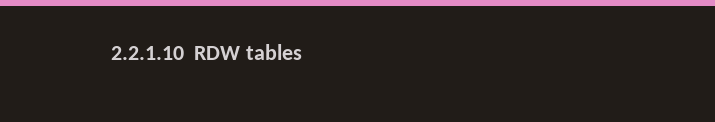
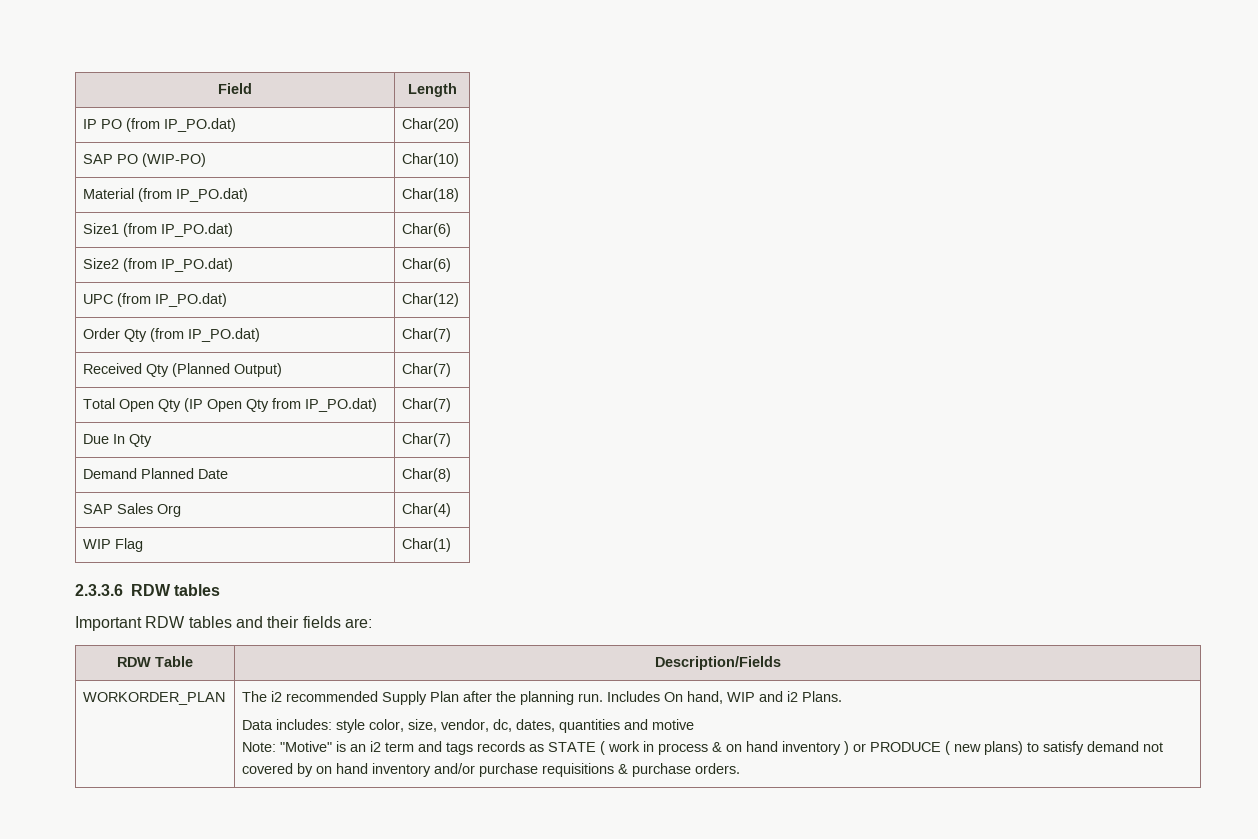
[111,44,303,60] 2.2.1.10 RDW tables -> [218,83,252,94] [407,83,457,97] [83,118,237,132] [402,118,460,132] [83,153,207,167] [402,153,460,167] [83,188,249,202] [402,188,460,202] [83,223,234,237] [402,223,452,237] [83,258,234,272] [402,258,452,272] [83,293,228,307] [402,293,460,307] [83,328,261,342] [402,328,452,342] [83,363,283,377] [402,363,452,377] [83,398,378,412] [402,398,452,412] [83,434,153,447] [402,433,452,447] [83,468,229,479] [402,468,452,482] [83,503,182,517] [402,503,452,517] [83,538,144,552] [402,538,452,552] [75,584,221,596] [75,616,372,631] [117,656,193,667] [654,656,781,670] [83,692,226,705] [242,691,843,705] [242,719,695,733] [242,741,1164,755] [242,763,741,777] Field | Length // IP PO (from IP_PO.dat) | Char(20) // SAP PO (WIP-PO) | Char(10) // Material (from IP_PO.dat) | Char(18) // Size1 (from IP_PO.dat) | Char(6) // Size2 (from IP_PO.dat) | Char(6) // UPC (from IP_PO.dat) | Char(12) // Order Qty (from IP_PO.dat) | Char(7) // Received Qty (Planned Output) | Char(7) // Total Open Qty (IP Open Qty from IP_PO.dat) | Char(7) // Due In Qty | Char(7) // Demand Planned Date | Char(8) // SAP Sales Org | Char(4) // WIP Flag | Char(1) // 2.3.3.6 RDW tables // Important RDW tables and their fields are: // RDW Table | Description/Fields // WORKORDER_PLAN | The i2 recommended Supply Plan after the planning run. Includes On hand, WIP and i2 Plans. // Data includes: style color, size, vendor, dc, dates, quantities and motive // Note: "Motive" is an i2 term and tags records as STATE ( work in process & on hand inventory ) or PRODUCE ( new plans) to satisfy demand not covered by on hand inventory and/or purchase requisitions & purchase orders.

